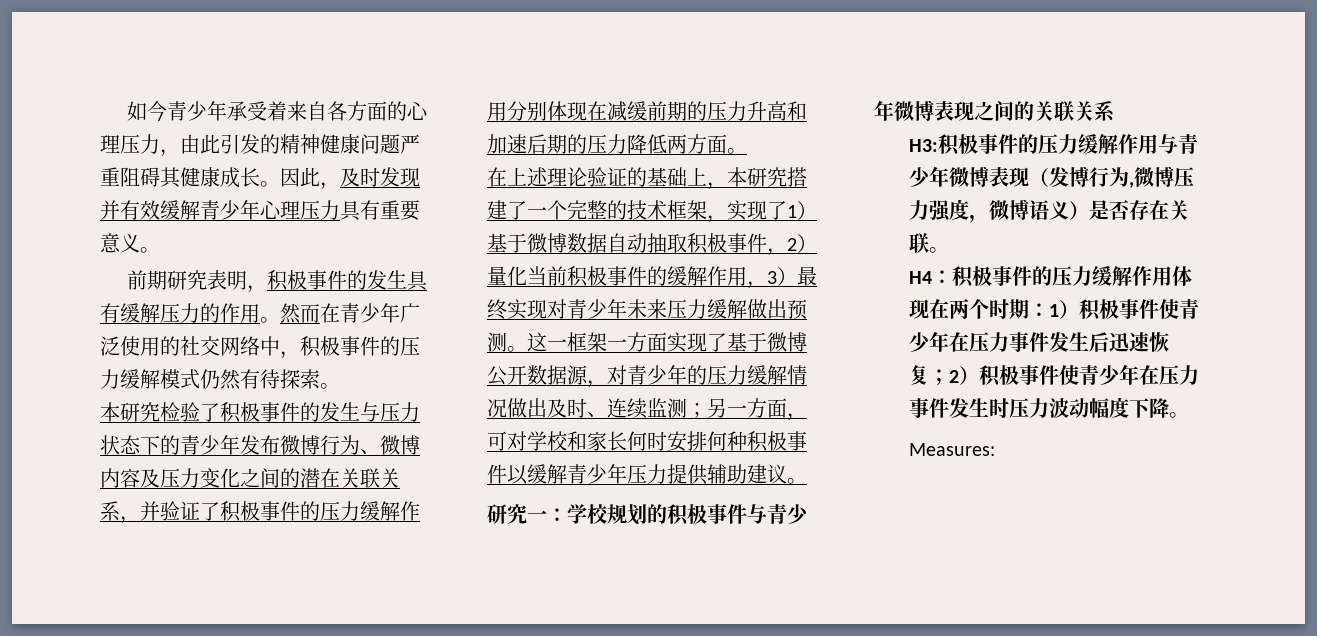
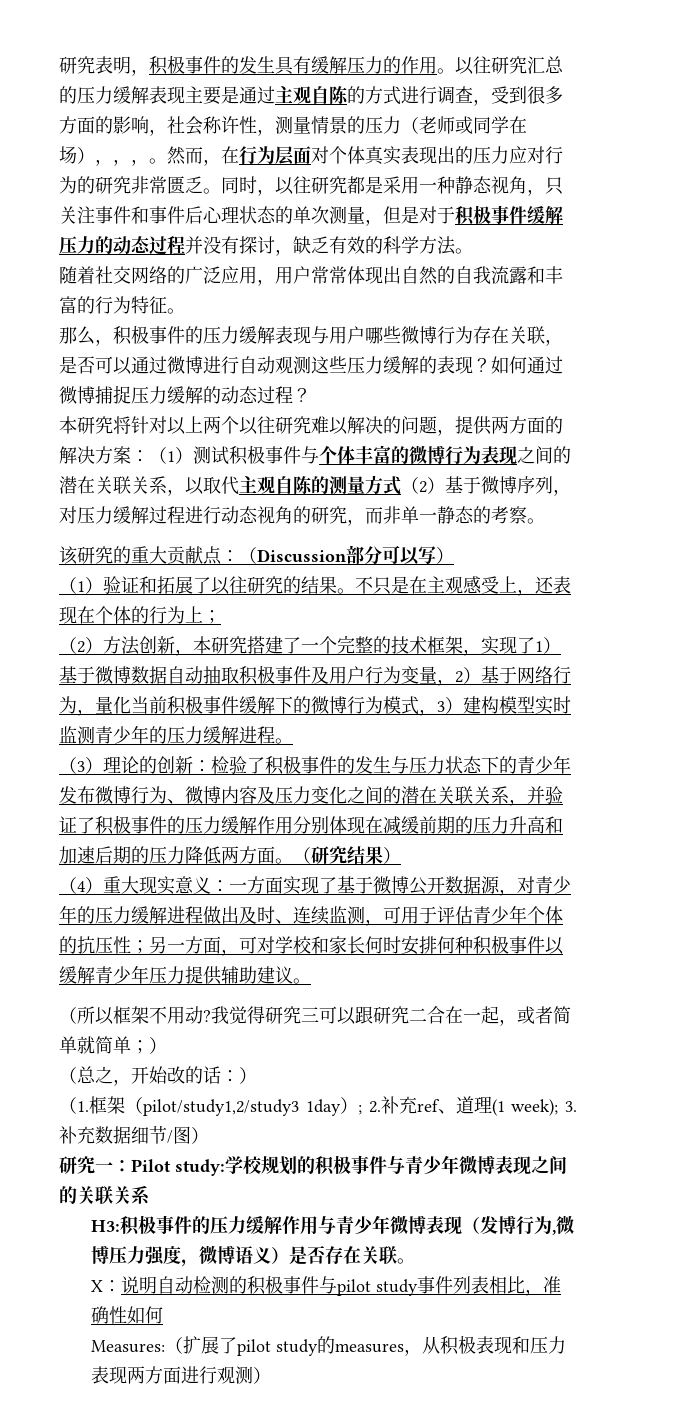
[127,101,430,122] [100,134,420,157] [100,167,420,190] [100,200,420,221] [100,233,160,253] [127,270,168,290] 如今青少年承受着来自各方面的心理压力，由此引发的精神健康问题严重阻碍其健康成长。因此，及时发现并有效缓解青少年心理压力具有重要意义。 // 前期 -> (59, 65) none
[280,303,420,324] [100,336,280,356] 然而在青少年广泛使用的社交网络中 -> [455,56,564,75] [59,86,563,106] [59,116,527,136] [59,146,563,166] [59,176,563,196] [59,205,563,226] [59,236,473,256] [59,266,563,286] [59,296,185,314] [59,326,95,345] 以往研究汇总的压力缓解表现主要是通过主观自陈的方式进行调查，受到很多方面的影响，社会称许性，测量情景的压力（老师或同学在场），，，。然而，在行为层面对个体真实表现出的压力应对行为的研究非常匮乏。同时，以往研究都是采用一种静态视角，只关注事件和事件后心理状态的单次测量，但是对于积极事件缓解压力的动态过程并没有探讨，缺乏有效的科学方法。 // 随着社交网络的广泛应用，用户常常体现出自然的自我流露和丰富的行为特征。 // 那么
[160,369,340,390] [100,402,160,422] 模式仍然有待探索。 // 本研究 -> [275,326,563,346] [59,356,563,375] [59,385,311,404] [59,416,563,436] [59,445,571,465] [59,475,571,496] [59,506,545,526] [59,545,454,565] [59,576,571,596] [59,606,221,624] [59,635,561,656] [59,665,571,686] [59,695,571,716] [59,725,293,744] [59,756,211,774] 表现与用户哪些微博行为存在关联，是否可以通过微博进行自动观测这些压力缓解的表现？如何通过微博捕捉压力缓解的动态过程？ // 本研究将针对以上两个以往研究难以解决的问题，提供两方面的解决方案：（1）测试积极事件与个体丰富的微博行为表现之间的潜在关联关系，以取代主观自陈的测量方式（2）基于微博序列，对压力缓解过程进行动态视角的研究，而非单一静态的考察。 // 该研究的重大贡献点：（Discussion部分可以写） // （1）验证和拓展了以往研究的结果。不只是在主观感受上，还表现在个体的行为上； // （2）方法创新，本研究搭建了一个完整的技术框架，实现了1）基于微博数据自动抽取积极事件及用户行为变量，2）基于网络行为，量化当前积极事件缓解下的微博行为模式，3）建构模型实时监测青少年的压力缓解进程。 // （3）理论的创新：
[487,167,807,190] [487,200,817,223] [487,233,817,256] [487,266,817,289] [487,299,807,320] [487,332,607,352] // 在上述理论验证的基础上，本研究搭建了一个完整的技术框架，实现了1）基于微博数据自动抽取积极事件，2）量化当前积极事件的缓解作用，3）最终实现对青少年未来压力缓解做出预测。这一框架 -> [293,846,401,865] [59,876,229,895] （研究结果） // （4）重大现实意义：
[787,365,807,385] [487,399,507,418] 情况 -> [167,906,203,924] 进程
(687, 408) none -> [365,905,563,926] [59,936,131,954] ，可用于评估青少年个体的抗压性
(807, 481) none -> [59,1006,571,1026] [59,1036,167,1054] [59,1066,257,1086] [59,1096,577,1116] [59,1126,209,1144] // （所以框架不用动?我觉得研究三可以跟研究二合在一起，或者简单就简单；） // （总之，开始改的话：） // （1.框架（pilot/study1,2/study3 1day）; 2.补充ref、道理(1 week); 3.补充数据细节/图）
(567, 515) none -> [131,1159,225,1176] Pilot study:
[909,266,1193,288] [909,299,1200,321] [909,331,1170,352] [909,364,1200,387] [909,397,1190,418] [909,443,996,456] H4：积极事件的压力缓解作用体现在两个时期：1）积极事件使青少年在压力事件发生后迅速恢复；2）积极事件使青少年在压力事件发生时压力波动幅度下降。 // Measures: -> [90,1275,561,1296] [90,1306,163,1324] [90,1335,566,1356] [90,1366,271,1384] X：说明自动检测的积极事件与pilot study事件列表相比，准确性如何 // Measures:（扩展了pilot study的measures，从积极表现和压力表现两方面进行观测）

